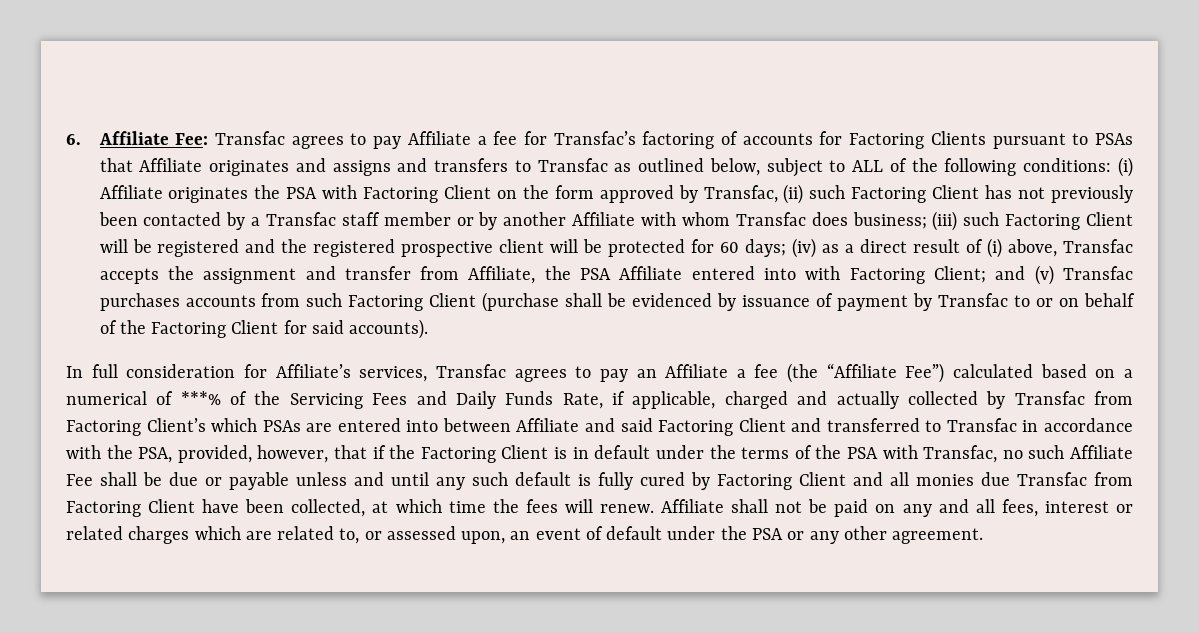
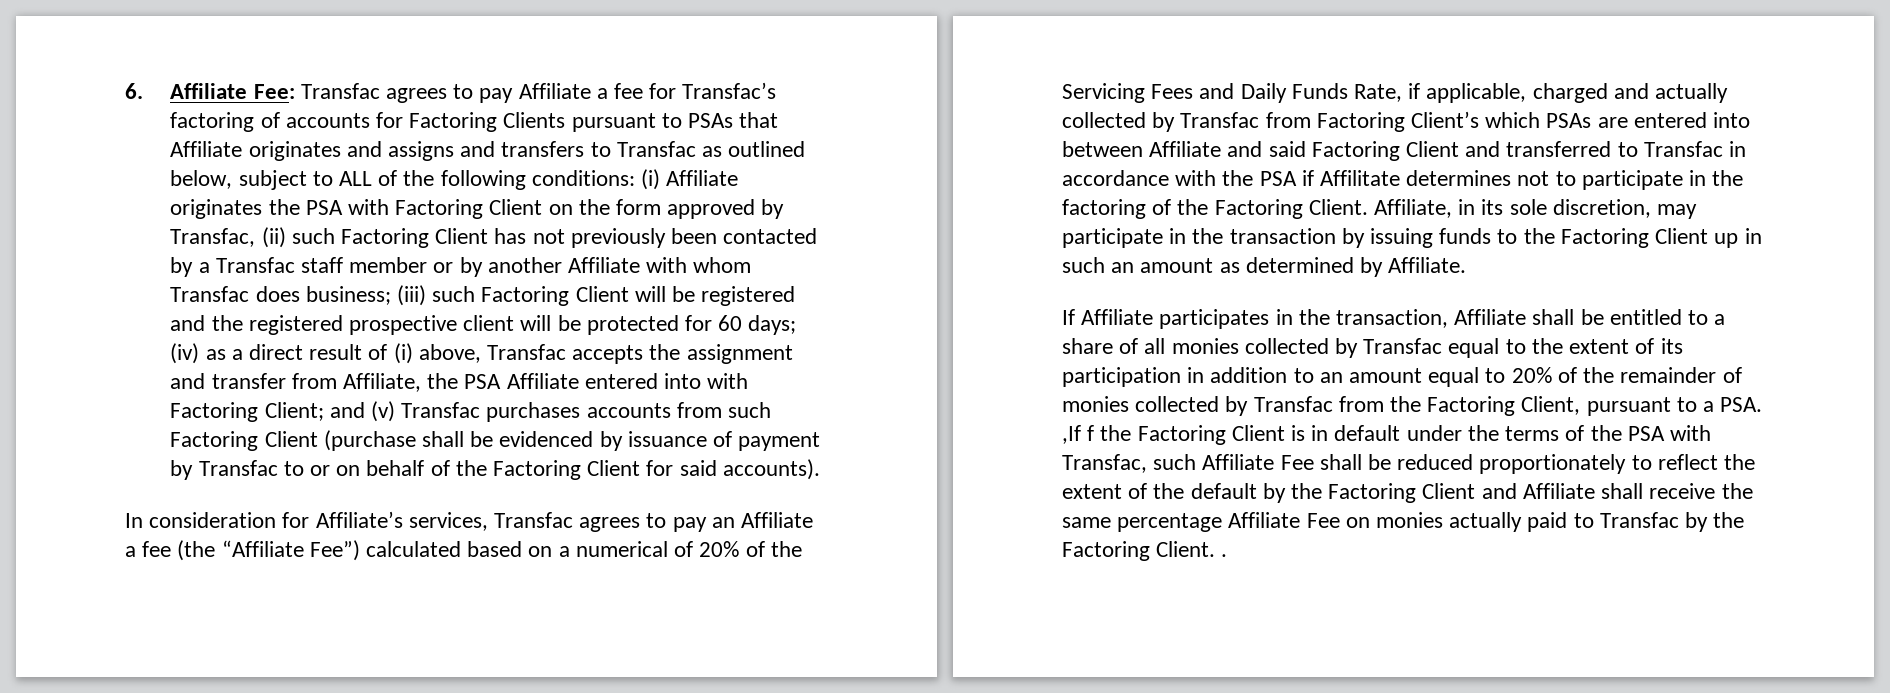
[91,364,118,378] full -> (143, 520) none
[180,391,221,405] ***% -> [699,541,740,557] 20%
[138,445,386,463] PSA, provided, however, that if -> [1259,170,1744,190] [1062,199,1698,219] [1062,228,1762,248] [1062,257,1467,277] [1062,309,1726,329] [1062,338,1683,358] [1062,367,1742,387] [1062,396,1763,416] [1062,425,1095,444] PSA if Affilitate determines not to participate in the factoring of the Factoring Client. Affiliate, in its sole discretion, may participate in the transaction by issuing funds to the Factoring Client up in such an amount as determined by Affiliate. // If Affiliate participates in the transaction, Affiliate shall be entitled to a share of all monies collected by Transfac equal to the extent of its participation in addition to an amount equal to 20% of the remainder of monies collected by Transfac from the Factoring Client, pursuant to a PSA. ,If f
[1002,450,1023,459] no -> (1147, 463) none
[169,472,1133,490] [66,499,1133,517] [66,526,984,544] due or payable unless and until any such default is fully cured by Factoring Client and all monies due Transfac from Factoring Client have been collected, at which time the fees will renew. Affiliate shall not be paid on any and all fees, interest or related charges which are related to, or assessed upon, an event of default under the PSA or any other agreement. -> [1397,454,1756,474] [1062,483,1753,503] [1062,512,1745,532] [1062,541,1228,561] reduced proportionately to reflect the extent of the default by the Factoring Client and Affiliate shall receive the same percentage Affiliate Fee on monies actually paid to Transfac by the Factoring Client. .

